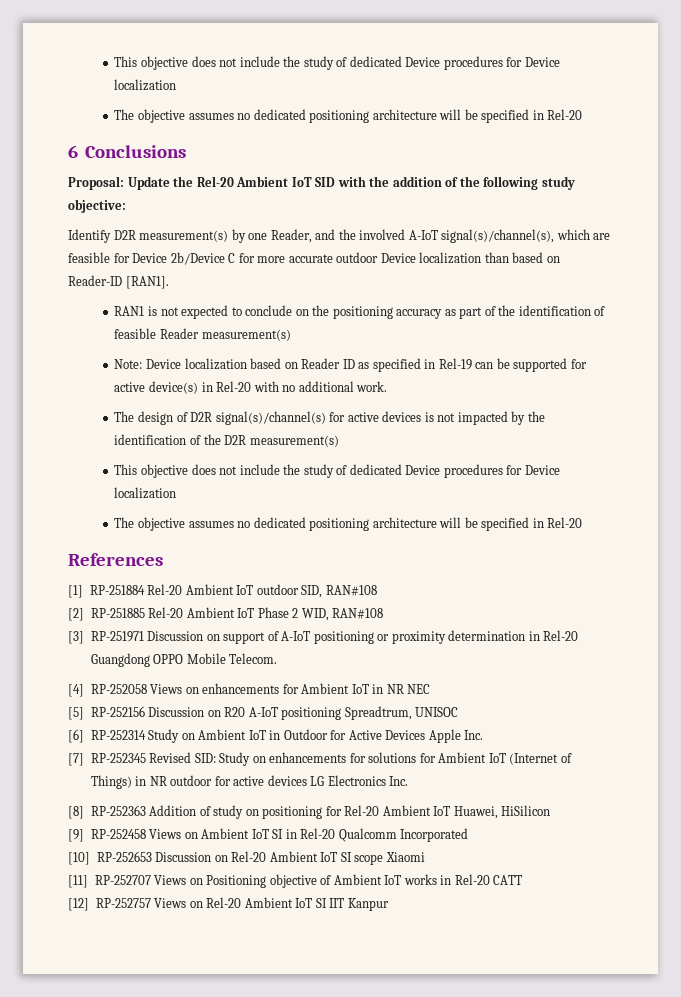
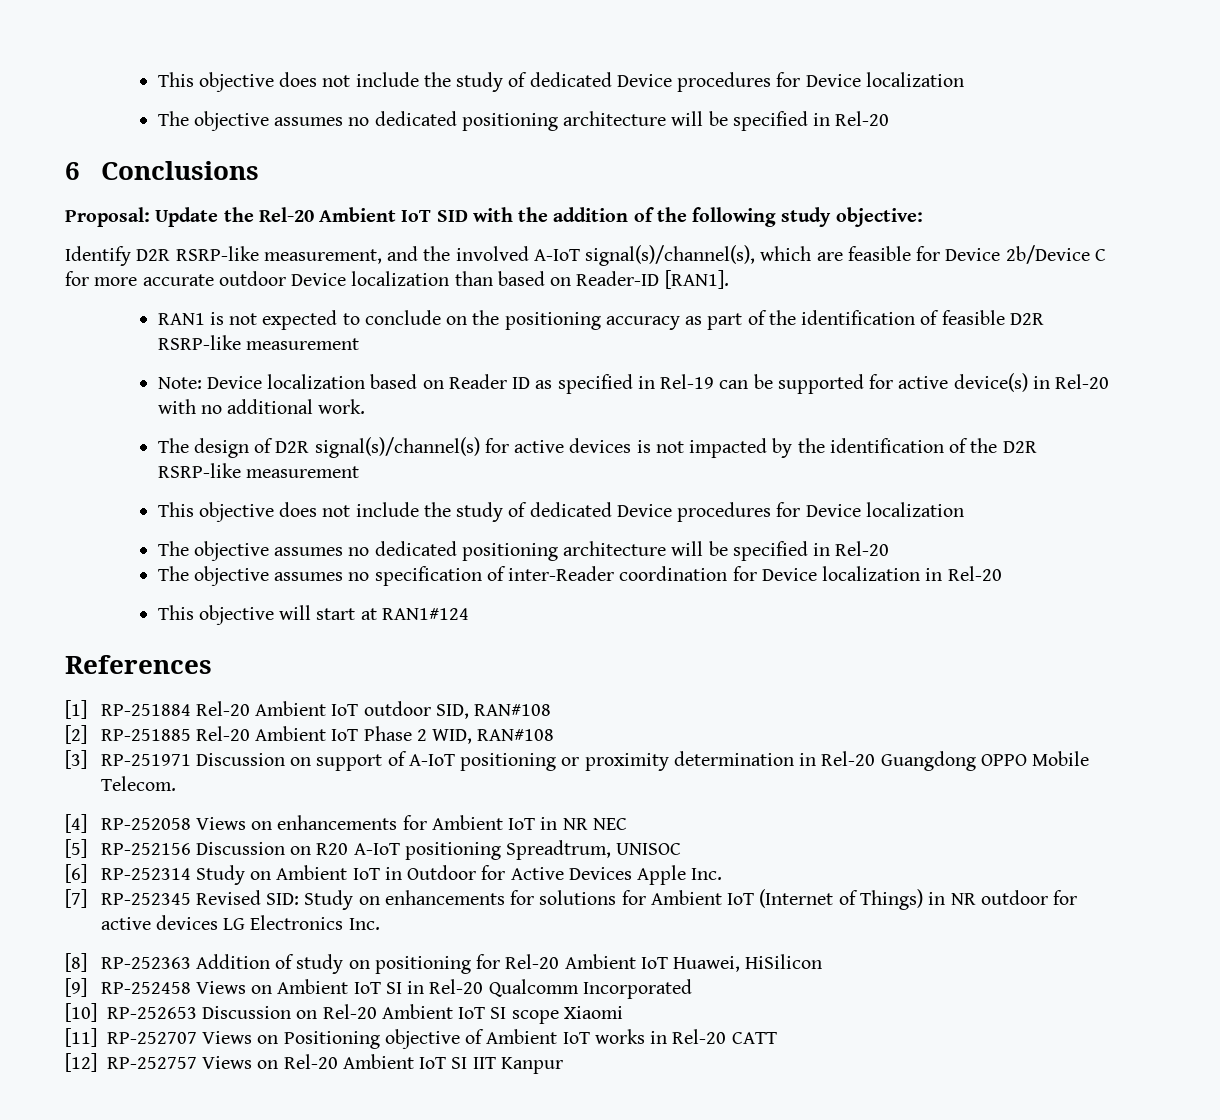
[139,229,312,243] measurement(s) by one Reader, -> [175,246,382,264] RSRP-like measurement,
[159,328,291,341] Reader measurement(s) -> [1010,313,1045,325] [157,335,359,350] D2R RSRP-like measurement
[249,435,339,447] measurement(s) -> [157,463,359,478] RSRP-like measurement
(583, 522) none -> [157,566,1002,586] [157,605,469,625] // The objective assumes no specification of inter-Reader coordination for Device localization in Rel-20 // This objective will start at RAN1#124

